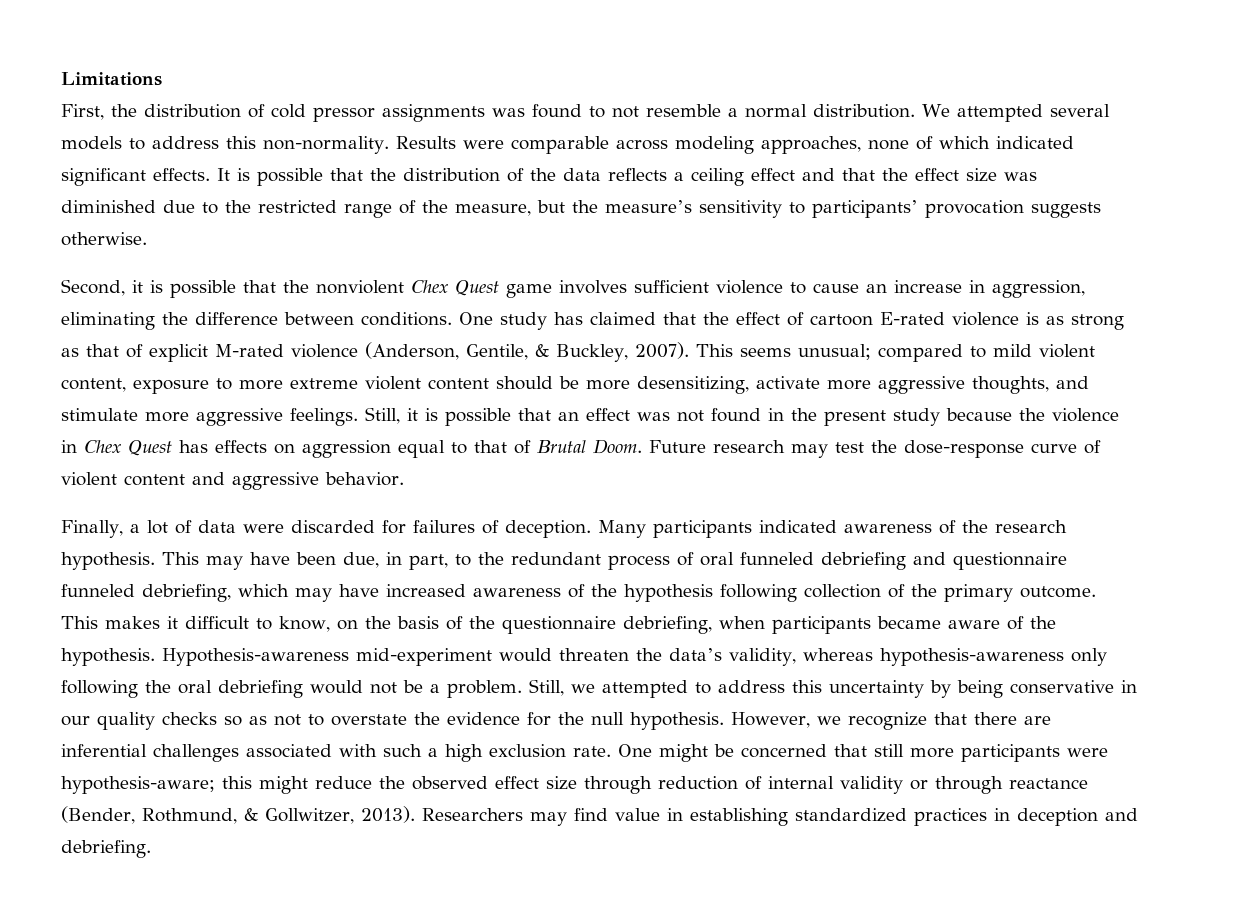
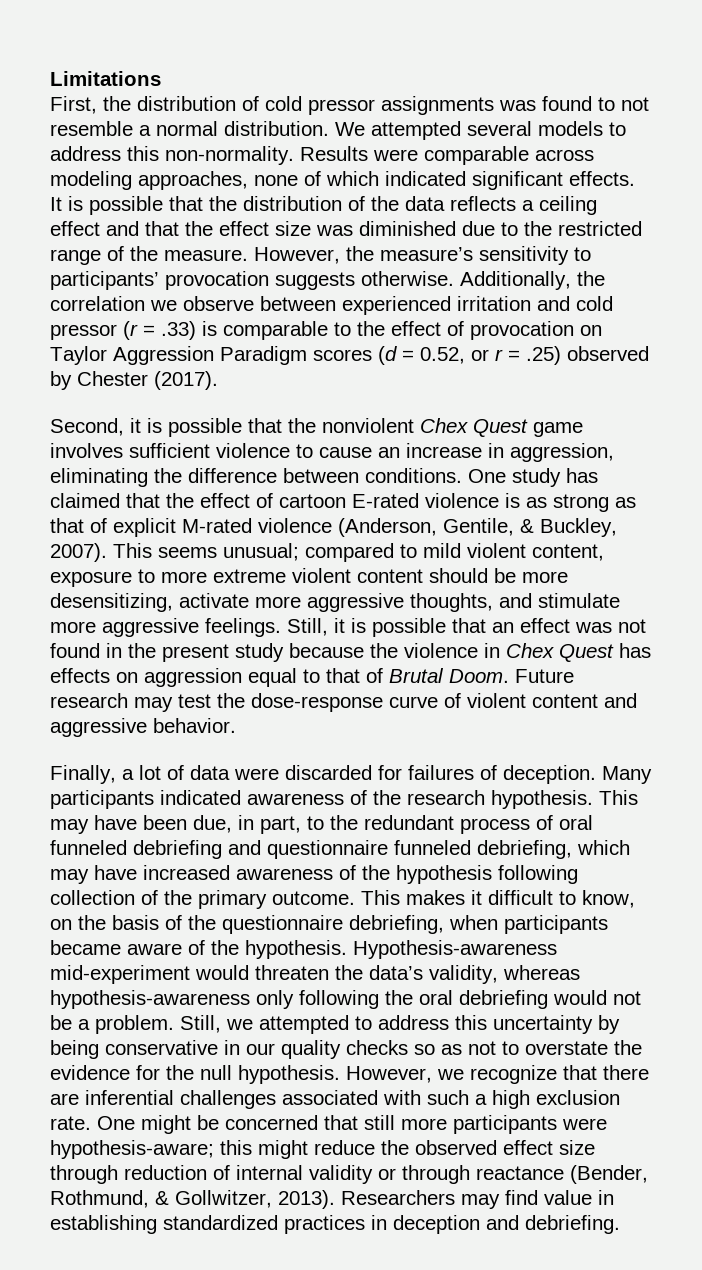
[455,200,565,216] measure, but -> [164,247,340,264] measure. However,
(147, 239) none -> [460,271,605,290] [50,296,613,315] [50,321,602,340] [50,346,649,365] [50,371,218,390] Additionally, the correlation we observe between experienced irritation and cold pressor (r = .33) is comparable to the effect of provocation on Taylor Aggression Paradigm scores (d = 0.52, or r = .25) observed by Chester (2017).

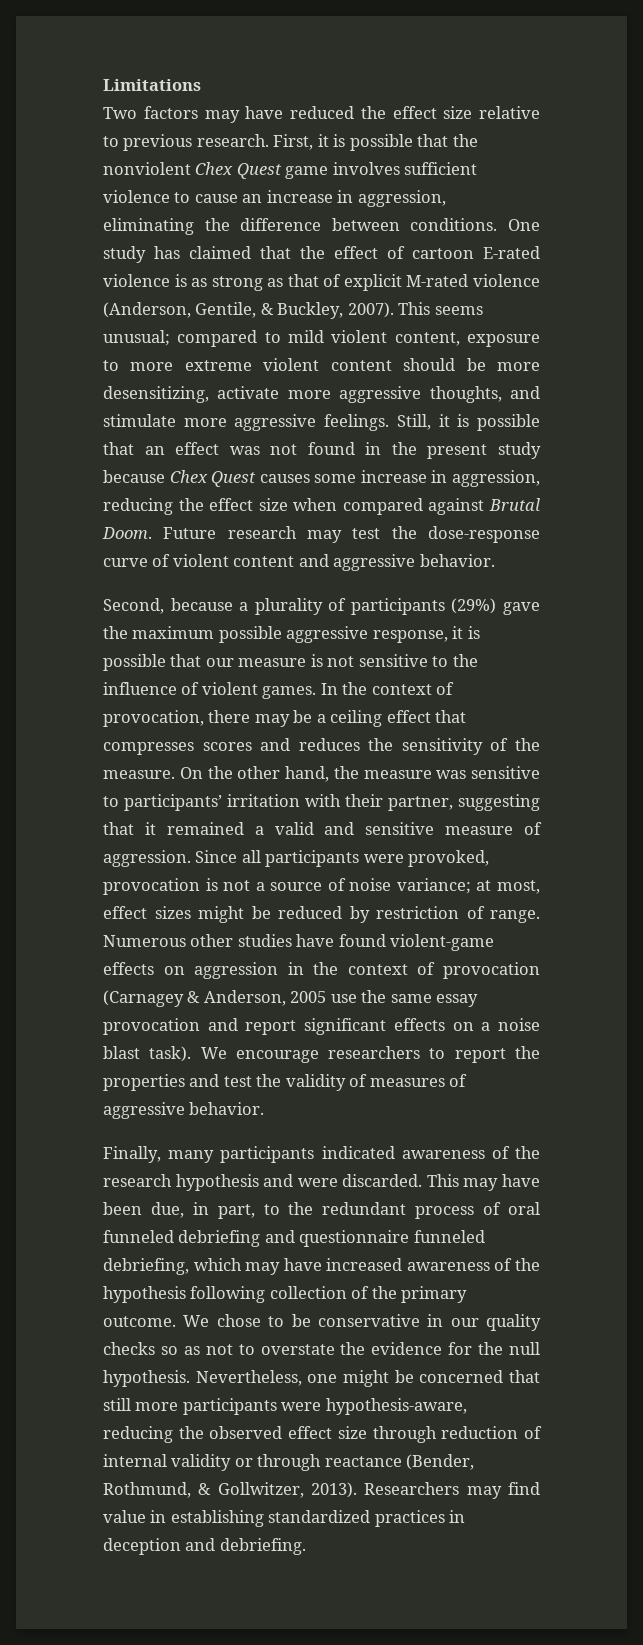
[50,96,649,115] [50,121,626,140] [50,146,594,165] [50,171,635,190] [50,196,597,215] [50,221,642,236] [50,246,591,265] [50,271,605,290] [50,296,613,315] [50,321,602,340] [50,346,649,365] [50,371,218,390] [50,418,124,436] First, the distribution of cold pressor assignments was found to not resemble a normal distribution. We attempted several models to address this non-normality. Results were comparable across modeling approaches, none of which indicated significant effects. It is possible that the distribution of the data reflects a ceiling effect and that the effect size was diminished due to the restricted range of the measure. However, the measure’s sensitivity to participants’ provocation suggests otherwise. Additionally, the correlation we observe between experienced irritation and cold pressor (r = .33) is comparable to the effect of provocation on Taylor Aggression Paradigm scores (d = 0.52, or r = .25) observed by Chester (2017). // Second, -> [103,106,540,123] [103,134,314,151] Two factors may have reduced the effect size relative to previous research. First,
[370,643,651,662] [50,668,383,687] the violence in Chex Quest has effects on aggression equal to that of -> [169,470,540,487] [103,498,485,515] Chex Quest causes some increase in aggression, reducing the effect size when compared against
[50,765,652,784] Finally, a lot of data were discarded for failures of deception. Many -> [103,598,540,615] [103,626,480,643] [103,654,478,671] [103,682,455,699] [103,710,467,727] [103,738,540,755] [103,766,540,782] [103,794,540,811] [103,822,542,835] [103,850,490,867] [103,878,540,895] [103,906,540,923] [103,934,495,951] [103,962,540,979] [103,990,479,1007] [103,1018,540,1035] [103,1046,540,1063] [103,1074,468,1091] [103,1102,265,1119] [103,1146,215,1163] Second, because a plurality of participants (29%) gave the maximum possible aggressive response, it is possible that our measure is not sensitive to the influence of violent games. In the context of provocation, there may be a ceiling effect that compresses scores and reduces the sensitivity of the measure. On the other hand, the measure was sensitive to participants’ irritation with their partner, suggesting that it remained a valid and sensitive measure of aggression. Since all participants were provoked, provocation is not a source of noise variance; at most, effect sizes might be reduced by restriction of range. Numerous other studies have found violent-game effects on aggression in the context of provocation (Carnagey & Anderson, 2005 use the same essay provocation and report significant effects on a noise blast task). We encourage researchers to report the properties and test the validity of measures of aggressive behavior. // Finally, many
[491,790,593,809] hypothesis. -> [175,1174,423,1191] hypothesis and were discarded.
[361,890,635,908] [50,915,608,934] [50,940,557,959] [50,965,580,984] [50,990,641,1009] [50,1015,620,1034] [50,1040,99,1059] This makes it difficult to know, on the basis of the questionnaire debriefing, when participants became aware of the hypothesis. Hypothesis-awareness mid-experiment would threaten the data’s validity, whereas hypothesis-awareness only following the oral debriefing would not be a problem. Still, we attempted to address this uncertainty by being -> [183,1314,311,1327] We chose to be
[346,1065,649,1084] [50,1090,620,1109] [50,1116,135,1130] However, we recognize that there are inferential challenges associated with such a high exclusion rate. One -> [195,1370,338,1386] Nevertheless, one
[50,1140,375,1159] hypothesis-aware; this might reduce -> [325,1398,467,1415] [103,1426,173,1443] hypothesis-aware, reducing

